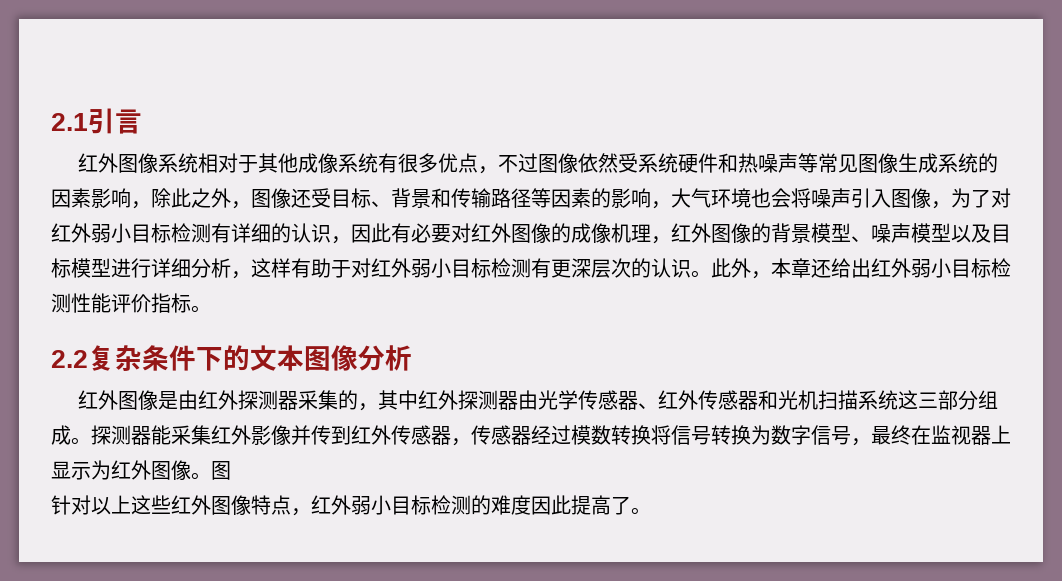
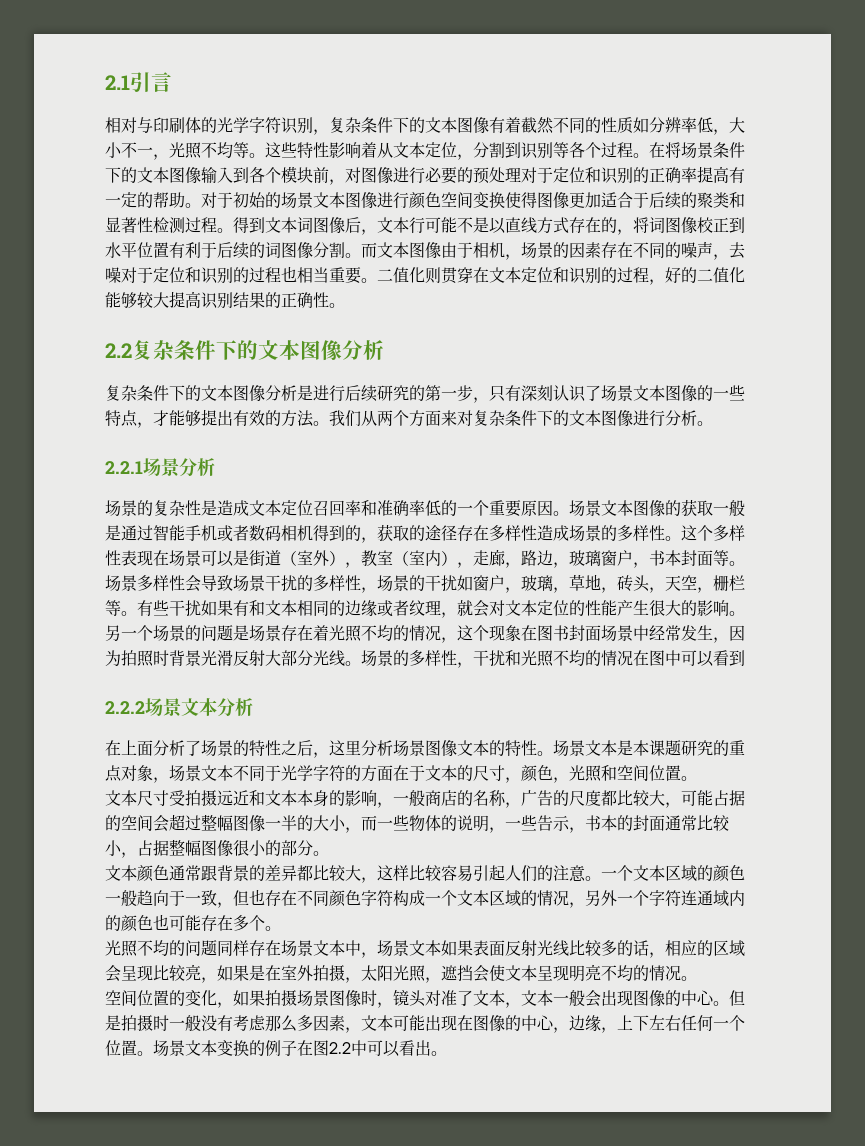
[77,153,998,174] [51,188,1011,209] [51,223,1011,244] [51,258,1011,279] [51,293,191,313] 红外图像系统相对于其他成像系统有很多优点，不过图像依然受系统硬件和热噪声等常见图像生成系统的因素影响，除此之外，图像还受目标、背景和传输路径等因素的影响，大气环境也会将噪声引入图像，为了对红外弱小目标检测有详细的认识，因此有必要对红外图像的成像机理，红外图像的背景模型、噪声模型以及目标模型进行详细分析，这样有助于对红外弱小目标检测有更深层次的认识。此外，本章还给出红外弱小目标检测性能评价指标 -> [105,117,745,135] [105,142,745,160] [105,166,745,185] [105,192,745,209] [105,217,745,235] [105,241,745,260] [105,266,745,285] [105,291,329,309] 相对与印刷体的光学字符识别，复杂条件下的文本图像有着截然不同的性质如分辨率低，大小不一，光照不均等。这些特性影响着从文本定位，分割到识别等各个过程。在将场景条件下的文本图像输入到各个模块前，对图像进行必要的预处理对于定位和识别的正确率提高有一定的帮助。对于初始的场景文本图像进行颜色空间变换使得图像更加适合于后续的聚类和显著性检测过程。得到文本词图像后，文本行可能不是以直线方式存在的，将词图像校正到水平位置有利于后续的词图像分割。而文本图像由于相机，场景的因素存在不同的噪声，去噪对于定位和识别的过程也相当重要。二值化则贯穿在文本定位和识别的过程，好的二值化能够较大提高识别结果的正确性
[77,390,998,411] [51,425,1011,446] [51,460,231,480] [51,495,631,516] 红外图像是由红外探测器采集的，其中红外探测器由光学传感器、红外传感器和光机扫描系统这三部分组成。探测器能采集红外影像并传到红外传感器，传感器经过模数转换将信号转换为数字信号，最终在监视器上显示为红外图像。图 // 针对以上这些红外图像特点，红外弱小目标检测的难度因此提高了 -> [105,385,745,403] [105,409,713,428] [105,458,215,477] [105,499,745,517] [105,524,745,543] [105,549,745,568] [105,574,745,593] [105,600,745,618] [105,625,745,643] [105,650,745,668] [105,698,253,717] [105,740,745,758] [105,765,697,783] [105,790,745,808] [105,814,730,833] [105,839,329,858] [105,865,745,883] [105,889,745,908] [105,914,281,932] [105,940,745,958] [105,964,697,983] [105,989,745,1008] [105,1015,745,1033] [105,1040,431,1057] 复杂条件下的文本图像分析是进行后续研究的第一步，只有深刻认识了场景文本图像的一些特点，才能够提出有效的方法。我们从两个方面来对复杂条件下的文本图像进行分析。 // 2.2.1场景分析 // 场景的复杂性是造成文本定位召回率和准确率低的一个重要原因。场景文本图像的获取一般是通过智能手机或者数码相机得到的，获取的途径存在多样性造成场景的多样性。这个多样性表现在场景可以是街道（室外），教室（室内），走廊，路边，玻璃窗户，书本封面等。场景多样性会导致场景干扰的多样性，场景的干扰如窗户，玻璃，草地，砖头，天空，栅栏等。有些干扰如果有和文本相同的边缘或者纹理，就会对文本定位的性能产生很大的影响。另一个场景的问题是场景存在着光照不均的情况，这个现象在图书封面场景中经常发生，因为拍照时背景光滑反射大部分光线。场景的多样性，干扰和光照不均的情况在图中可以看到 // 2.2.2场景文本分析 // 在上面分析了场景的特性之后，这里分析场景图像文本的特性。场景文本是本课题研究的重点对象，场景文本不同于光学字符的方面在于文本的尺寸，颜色，光照和空间位置。 // 文本尺寸受拍摄远近和文本本身的影响，一般商店的名称，广告的尺度都比较大，可能占据的空间会超过整幅图像一半的大小，而一些物体的说明，一些告示，书本的封面通常比较小，占据整幅图像很小的部分。 // 文本颜色通常跟背景的差异都比较大，这样比较容易引起人们的注意。一个文本区域的颜色一般趋向于一致，但也存在不同颜色字符构成一个文本区域的情况，另外一个字符连通域内的颜色也可能存在多个。 // 光照不均的问题同样存在场景文本中，场景文本如果表面反射光线比较多的话，相应的区域会呈现比较亮，如果是在室外拍摄，太阳光照，遮挡会使文本呈现明亮不均的情况。 // 空间位置的变化，如果拍摄场景图像时，镜头对准了文本，文本一般会出现图像的中心。但是拍摄时一般没有考虑那么多因素，文本可能出现在图像的中心，边缘，上下左右任何一个位置。场景文本变换的例子在图2.2中可以看出

